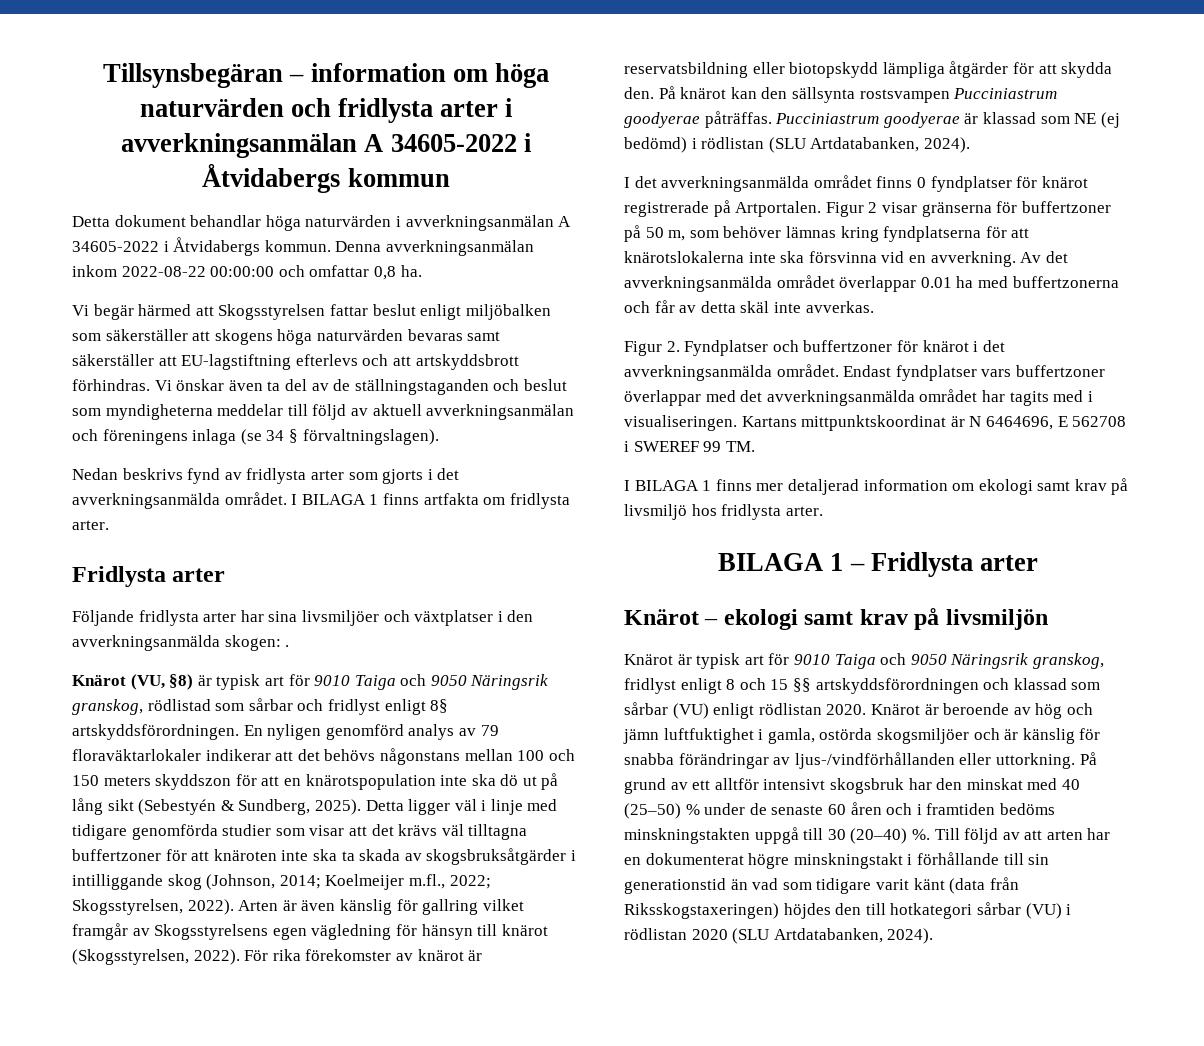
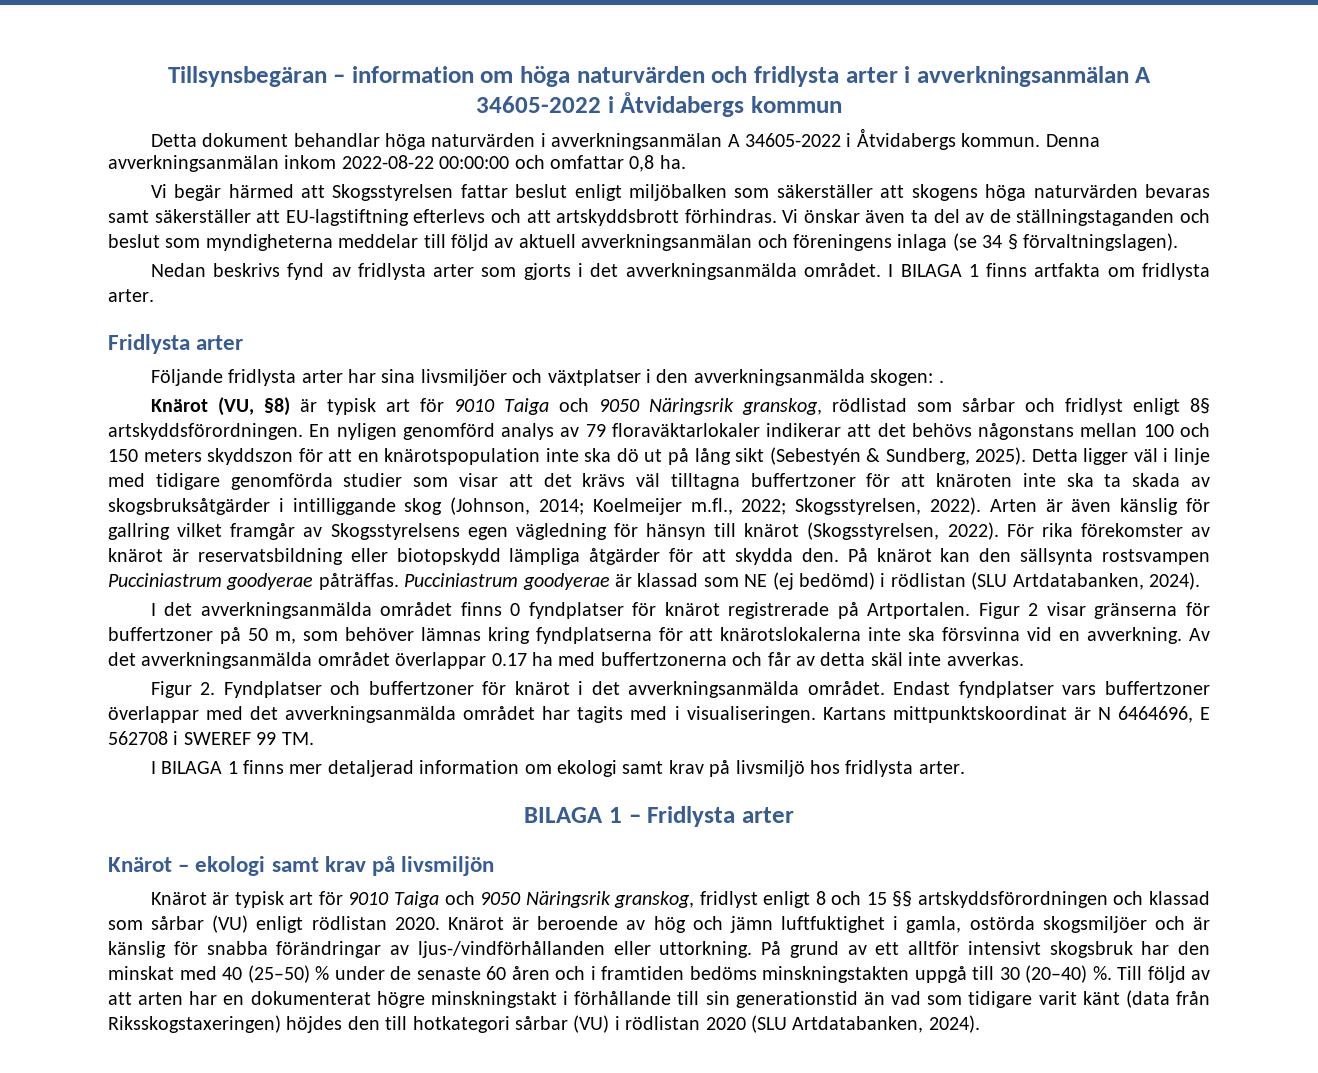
[920,277,952,288] 0.01 -> [491,653,527,666] 0.17

